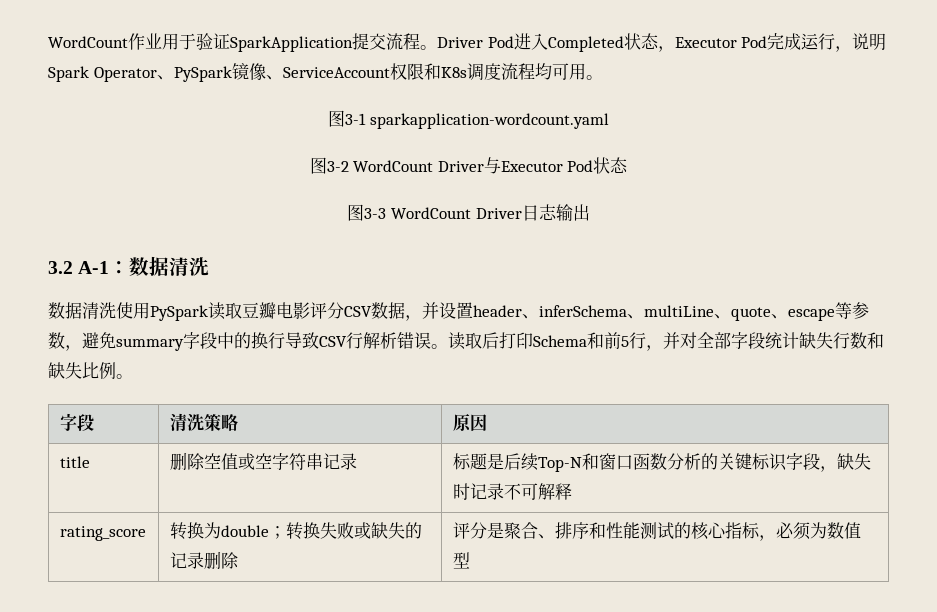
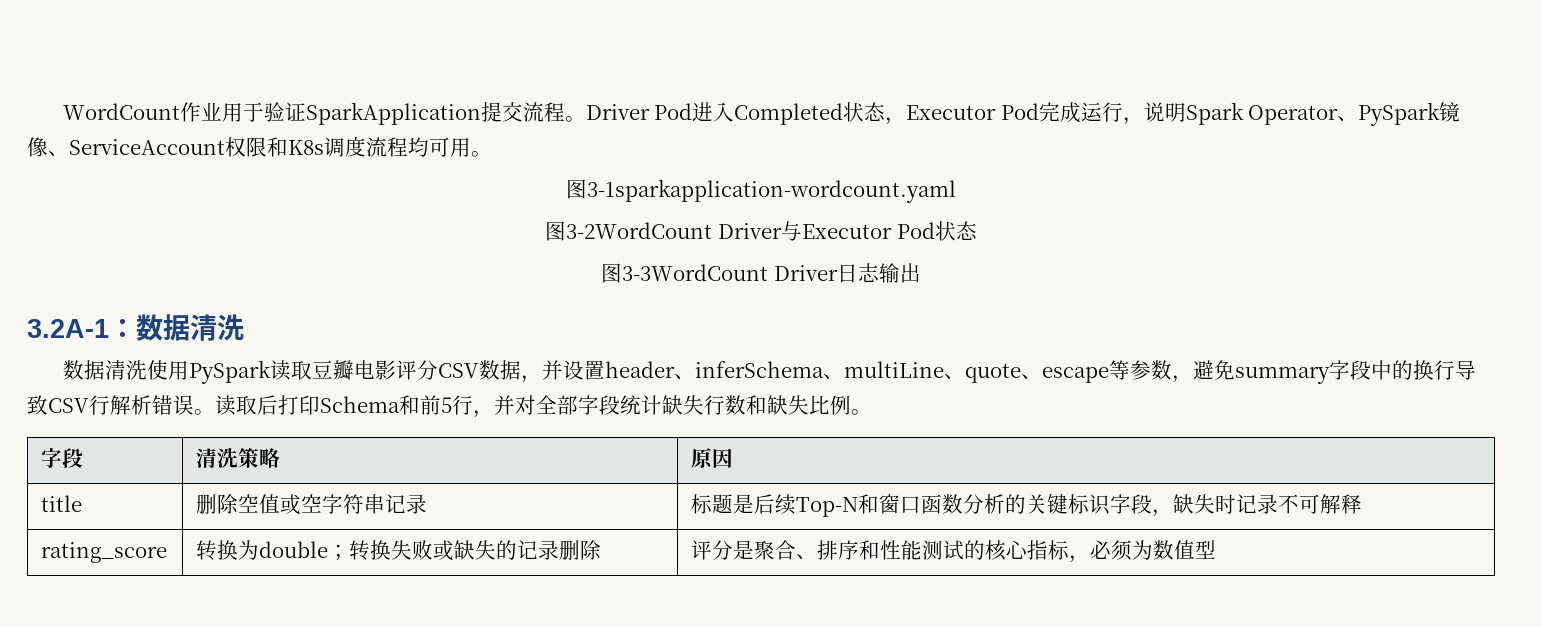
[345,113,609,129] [309,157,434,174] 3-1 sparkapplication-wordcount.yaml // 图3-2 WordCount -> [587,179,956,203] [545,221,713,241] 3-1sparkapplication-wordcount.yaml // 图3-2WordCount
[364,207,471,219] 3-3 WordCount -> [622,264,769,281] 3-3WordCount
[48,261,110,274] 3.2 A-1 -> [27,319,109,338] 3.2A-1

